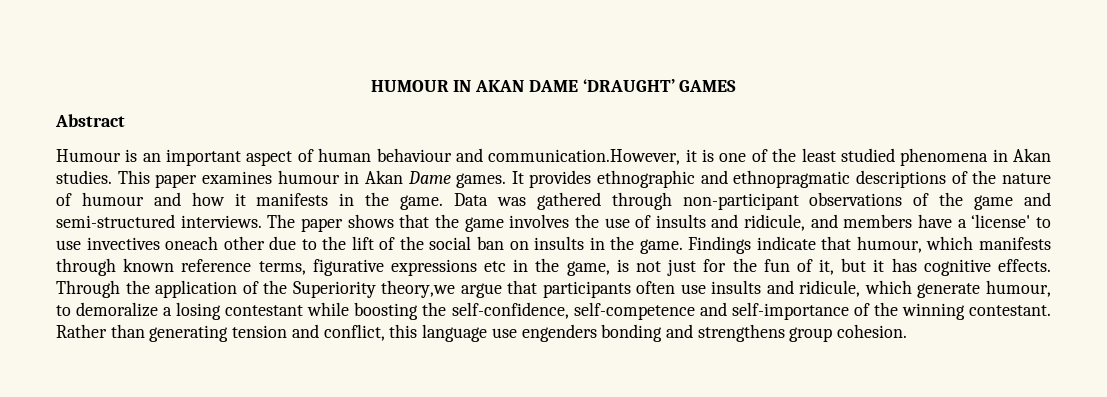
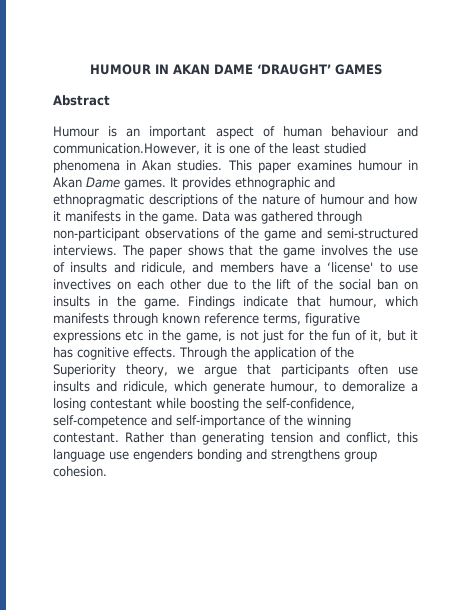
[165,236,219,250] oneach -> [116,279,164,290] on each
[381,280,456,298] theory,we -> [125,364,195,377] theory, we

